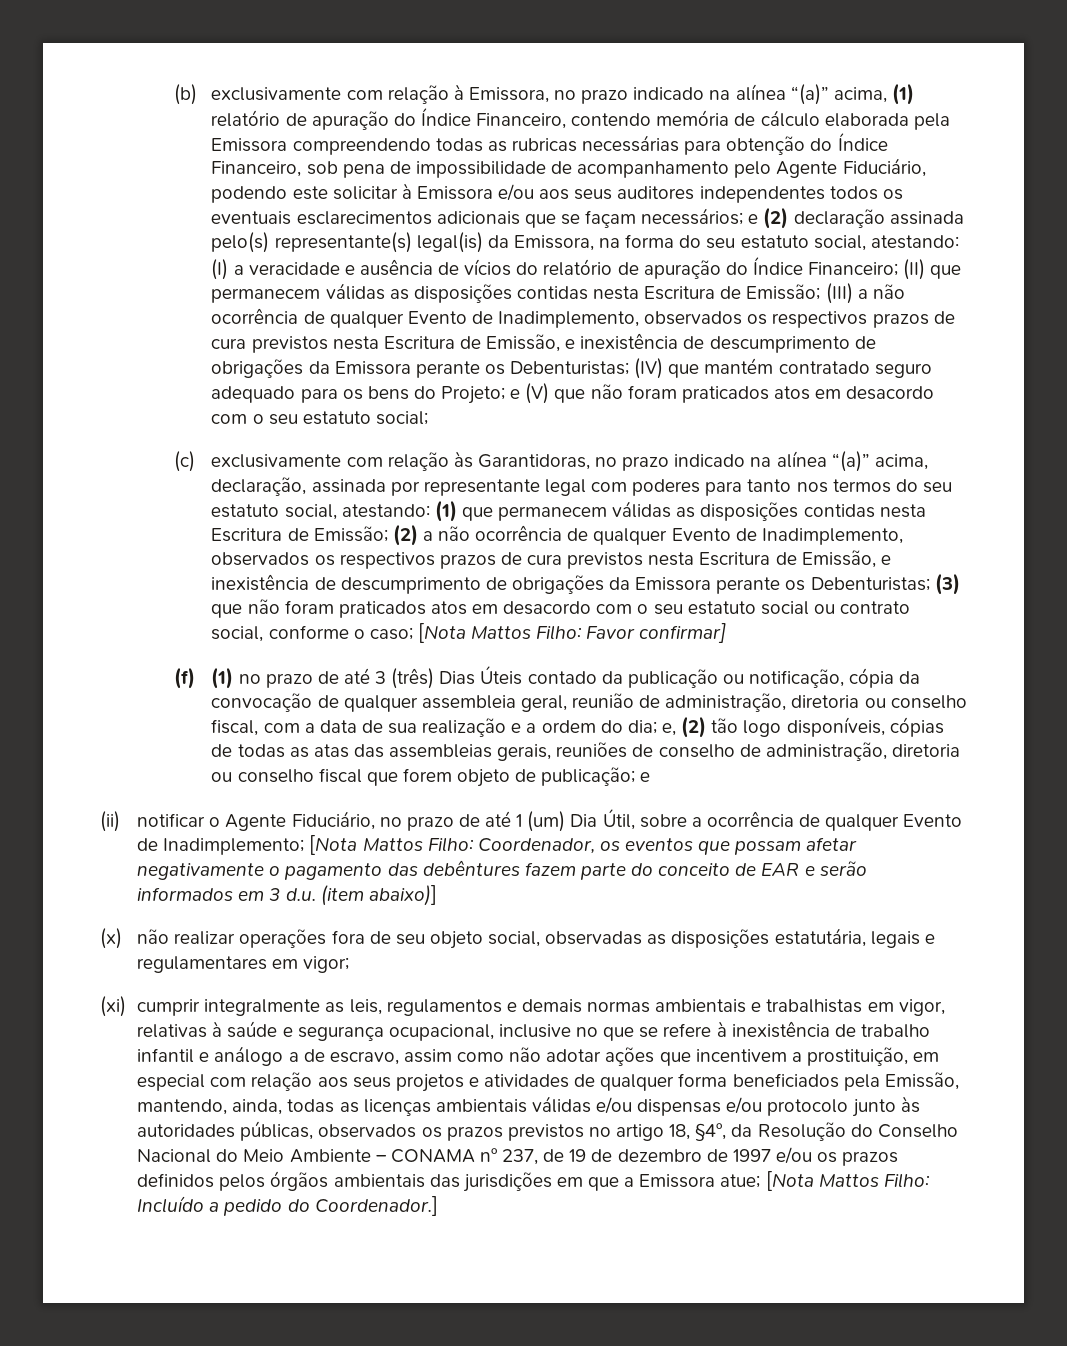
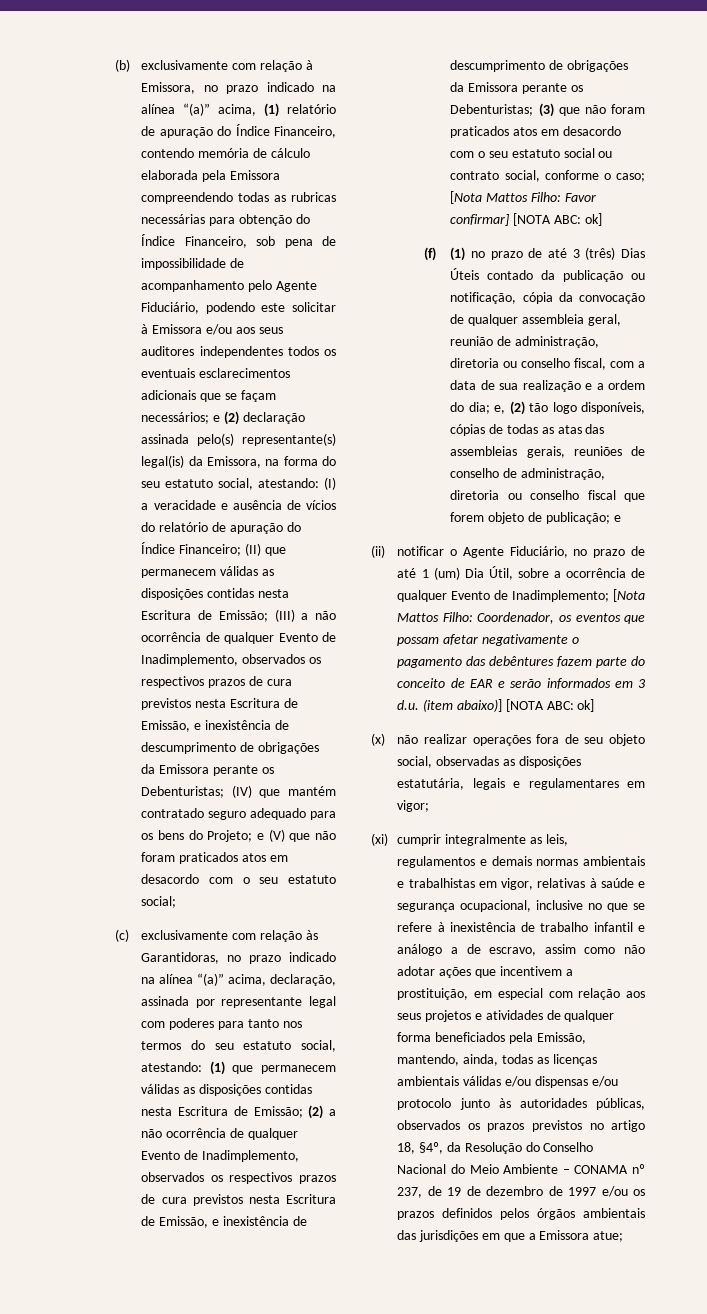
(727, 633) none -> [513,213,602,226] [NOTA ABC: ok]
(437, 895) none -> [505,699,595,712] [NOTA ABC: ok]
[765,1171,930,1191] [137,1196,438,1216] [Nota Mattos Filho: Incluído a pedido do Coordenador.] -> (624, 1236) none

